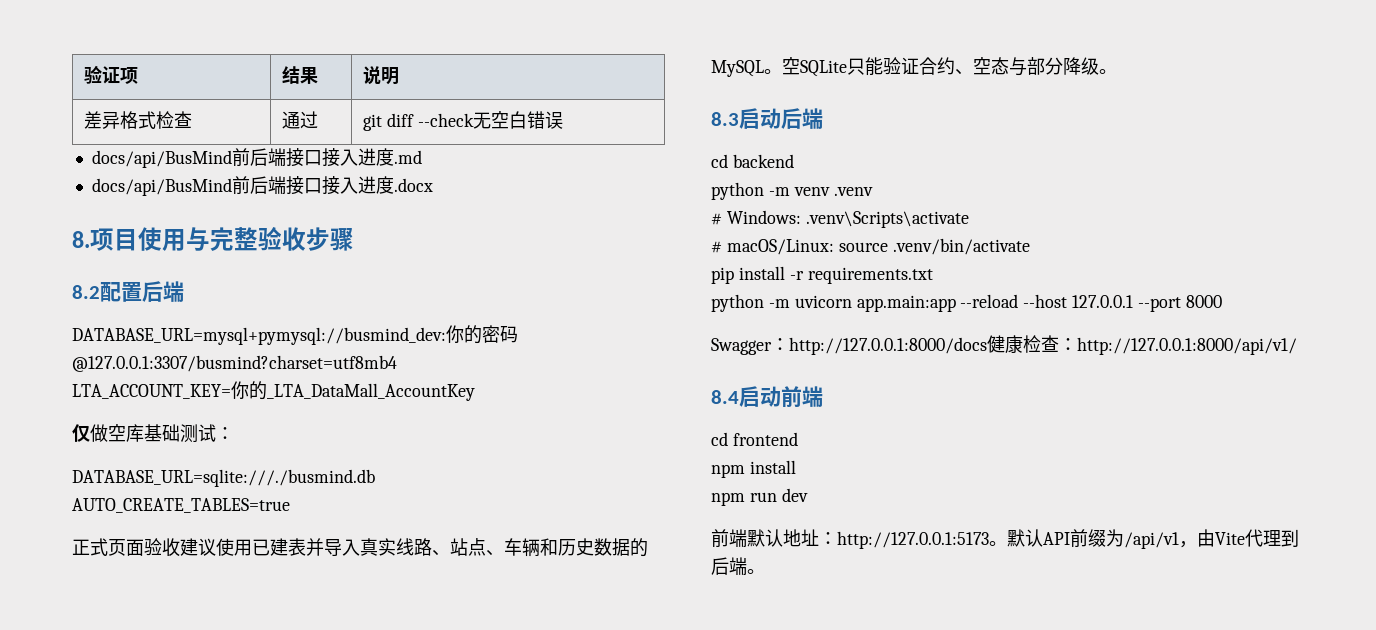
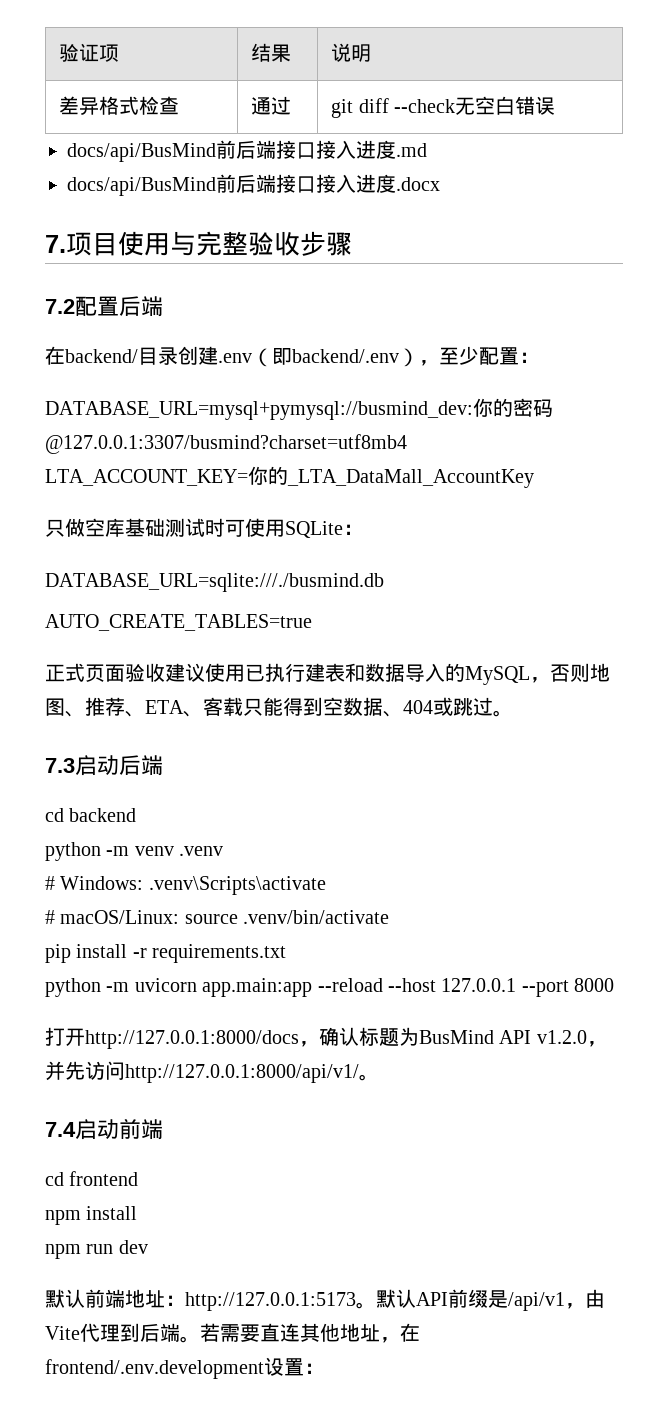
[72,231,90,248] 8. -> [45,235,66,253] 7.
[72,285,100,299] 8.2 -> [45,299,75,314] 7.2
(184, 291) none -> [45,346,539,367] // 在backend/目录创建.env（即backend/.env），至少配置：
[72,424,90,442] 仅 -> [45,519,65,537] 只
(216, 433) none -> [205,518,343,538] 时可使用SQLite
[270,538,648,557] [711,57,1117,77] [711,112,739,126] 建表并导入真实线路、站点、车辆和历史数据的MySQL。空SQLite只能验证合约、空态与部分降级。 // 8.3 -> [265,663,610,685] [45,697,513,717] [45,758,75,773] 执行建表和数据导入的MySQL，否则地图、推荐、ETA、客载只能得到空数据、404或跳过。 // 7.3
[711,335,1077,355] Swagger：http://127.0.0.1:8000/docs健康检查： -> [45,1027,607,1049] [45,1061,125,1081] 打开http://127.0.0.1:8000/docs，确认标题为BusMind API v1.2.0，并先访问
[711,390,739,404] // 8.4 -> [359,1074,379,1081] [45,1122,76,1137] 。 // 7.4
[711,529,783,547] 前端默认 -> [45,1289,125,1308] 默认前端
[1106,529,1124,547] 为 -> [488,1290,508,1308] 是
(765, 571) none -> [200,1323,420,1343] [45,1357,324,1379] 若需要直连其他地址，在frontend/.env.development设置：

